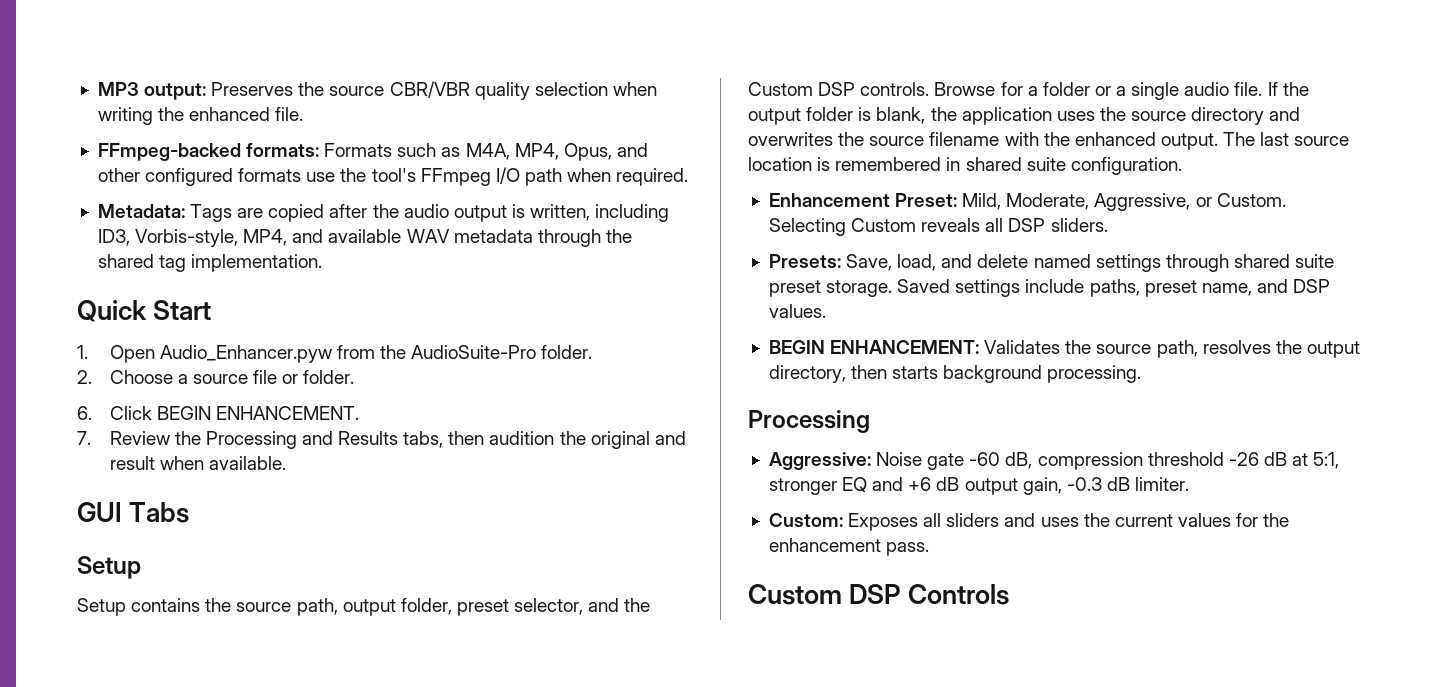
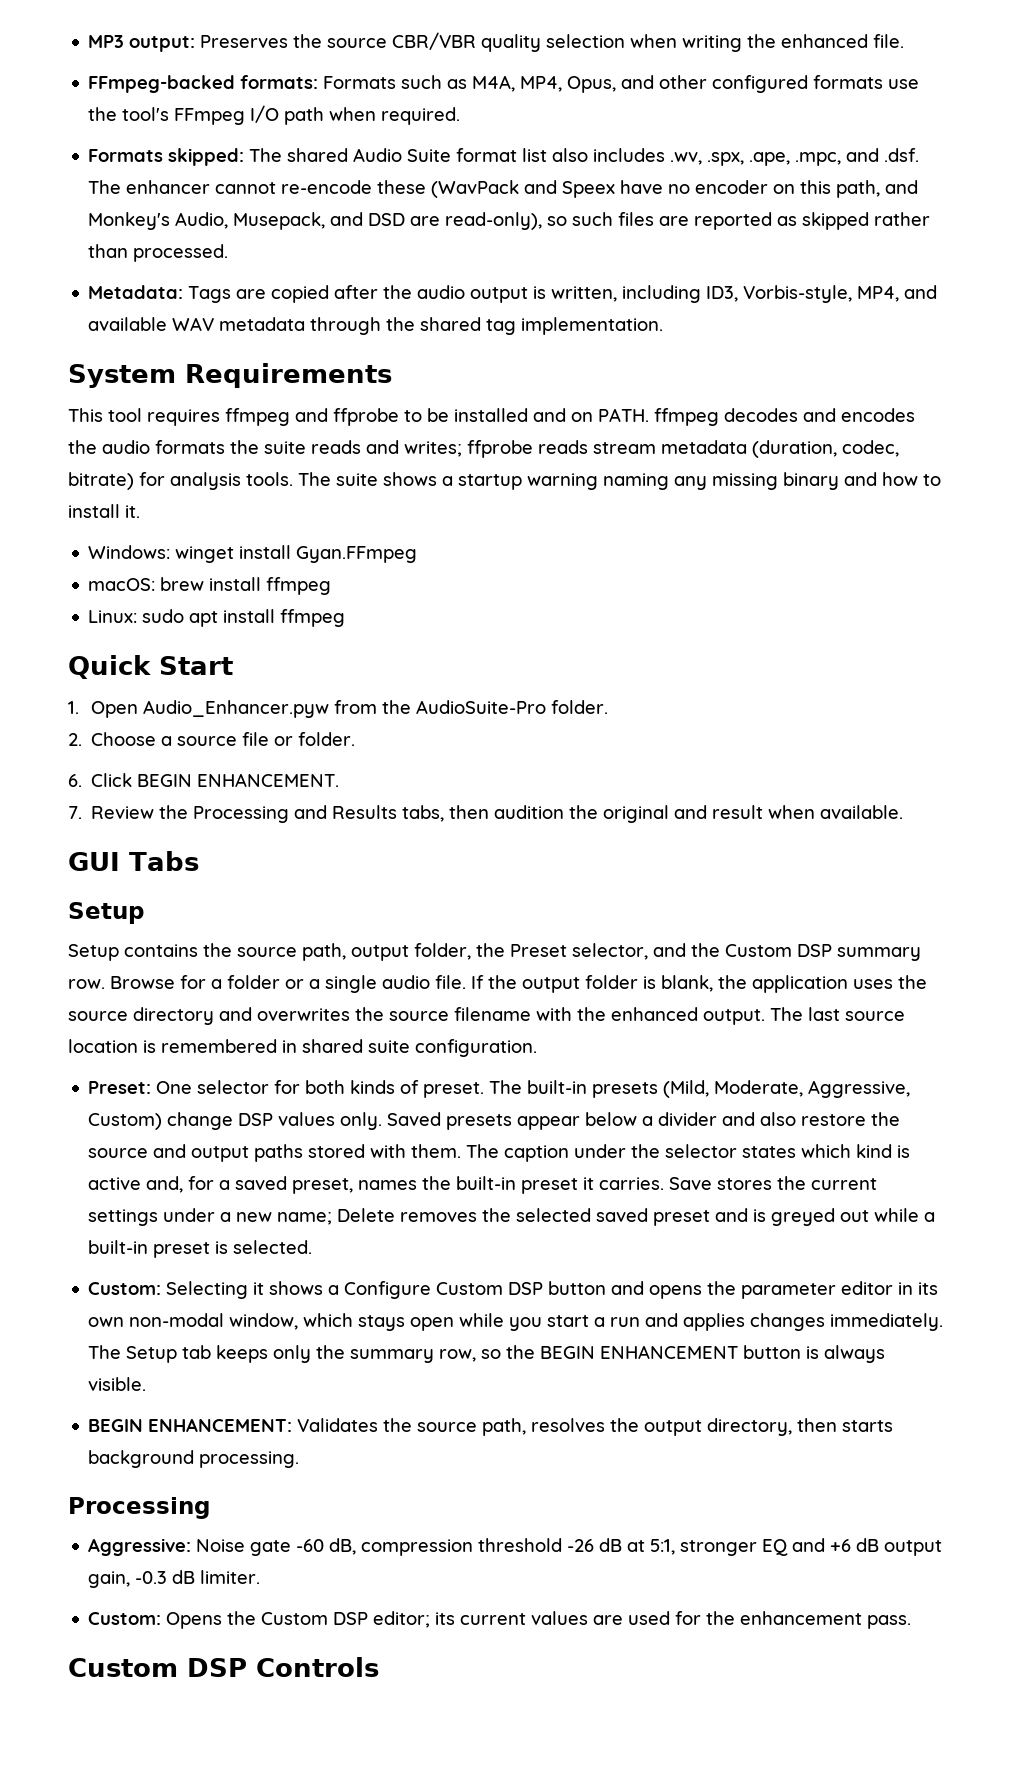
(689, 177) none -> [88,148,920,166] [88,180,919,198] [88,212,931,230] [88,244,229,262] // Formats skipped: The shared Audio Suite format list also includes .wv, .spx, .ape, .mpc, and .dsf. The enhancer cannot re-encode these (WavPack and Speex have no encoder on this path, and Monkey's Audio, Musepack, and DSD are read-only), so such files are reported as skipped rather than processed.
(323, 263) none -> [68,363,392,388] [68,408,915,426] [68,440,899,458] [68,472,941,490] [68,504,140,518] [88,545,418,563] [88,577,332,595] [88,609,346,627] // System Requirements // This tool requires ffmpeg and ffprobe to be installed and on PATH. ffmpeg decodes and encodes the audio formats the suite reads and writes; ffprobe reads stream metadata (duration, codec, bitrate) for analysis tools. The suite shows a startup warning naming any missing binary and how to install it. // Windows: winget install Gyan.FFmpeg // macOS: brew install ffmpeg // Linux: sudo apt install ffmpeg
[456,599,509,616] preset -> [476,943,567,957] the Preset
[860,82,930,96] controls. -> [837,947,921,961] [68,979,105,989] summary row.
[768,193,1286,211] [768,218,1108,236] [768,254,1335,272] [768,279,1331,297] [768,304,826,318] Enhancement Preset: Mild, Moderate, Aggressive, or Custom. Selecting Custom reveals all DSP sliders. // Presets: Save, load, and delete named settings through shared suite preset storage. Saved settings include paths, preset name, and DSP values. -> [88,1080,911,1098] [88,1112,901,1130] [88,1144,911,1162] [88,1176,878,1194] [88,1208,936,1226] [88,1240,313,1258] [88,1281,939,1299] [88,1313,944,1331] [88,1345,886,1363] [88,1377,147,1391] Preset: One selector for both kinds of preset. The built-in presets (Mild, Moderate, Aggressive, Custom) change DSP values only. Saved presets appear below a divider and also restore the source and output paths stored with them. The caption under the selector states which kind is active and, for a saved preset, names the built-in preset it carries. Save stores the current settings under a new name; Delete removes the selected saved preset and is greyed out while a built-in preset is selected. // Custom: Selecting it shows a Configure Custom DSP button and opens the parameter editor in its own non-modal window, which stays open while you start a run and applies changes immediately. The Setup tab keeps only the summary row, so the BEGIN ENHANCEMENT button is always visible.
[848,513,1231,531] Exposes all sliders and uses the current values -> [166,1611,671,1629] Opens the Custom DSP editor; its current values are used

